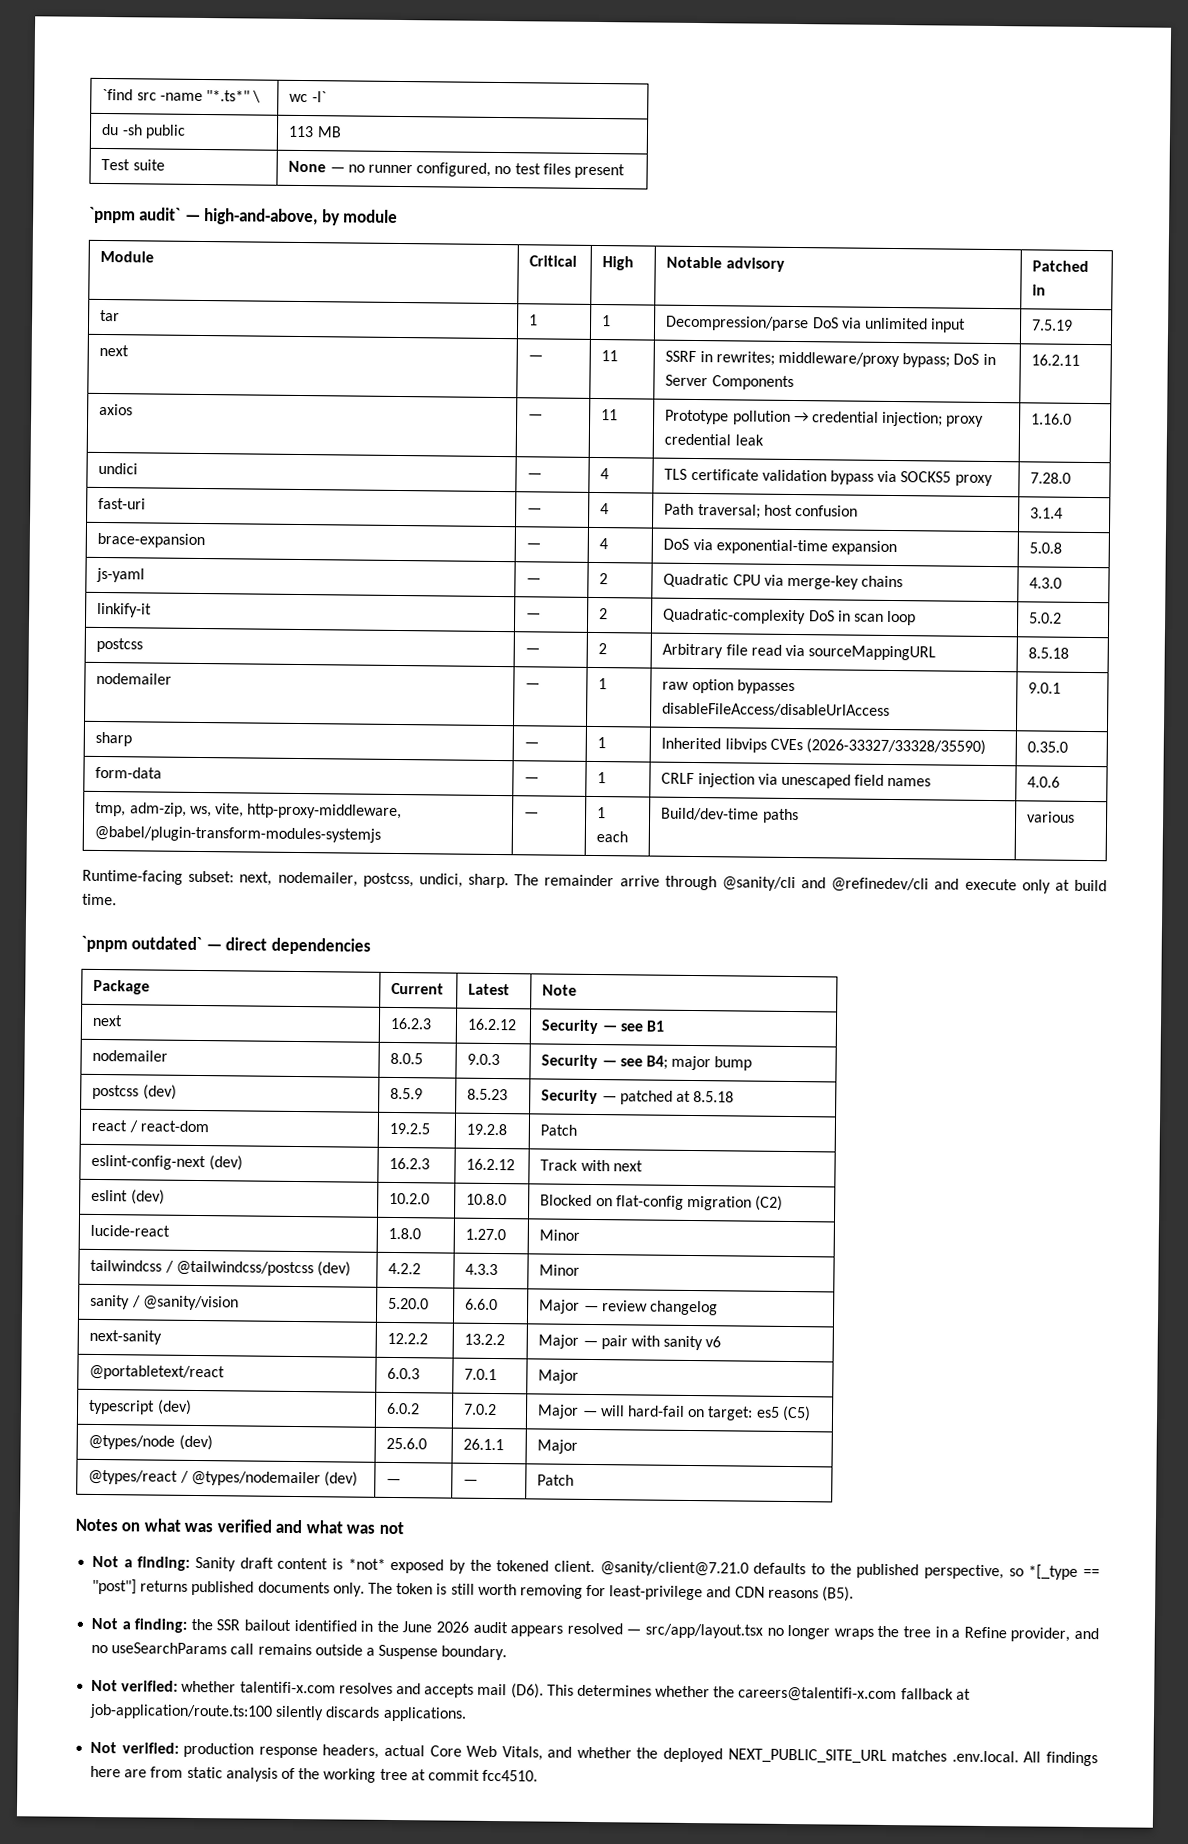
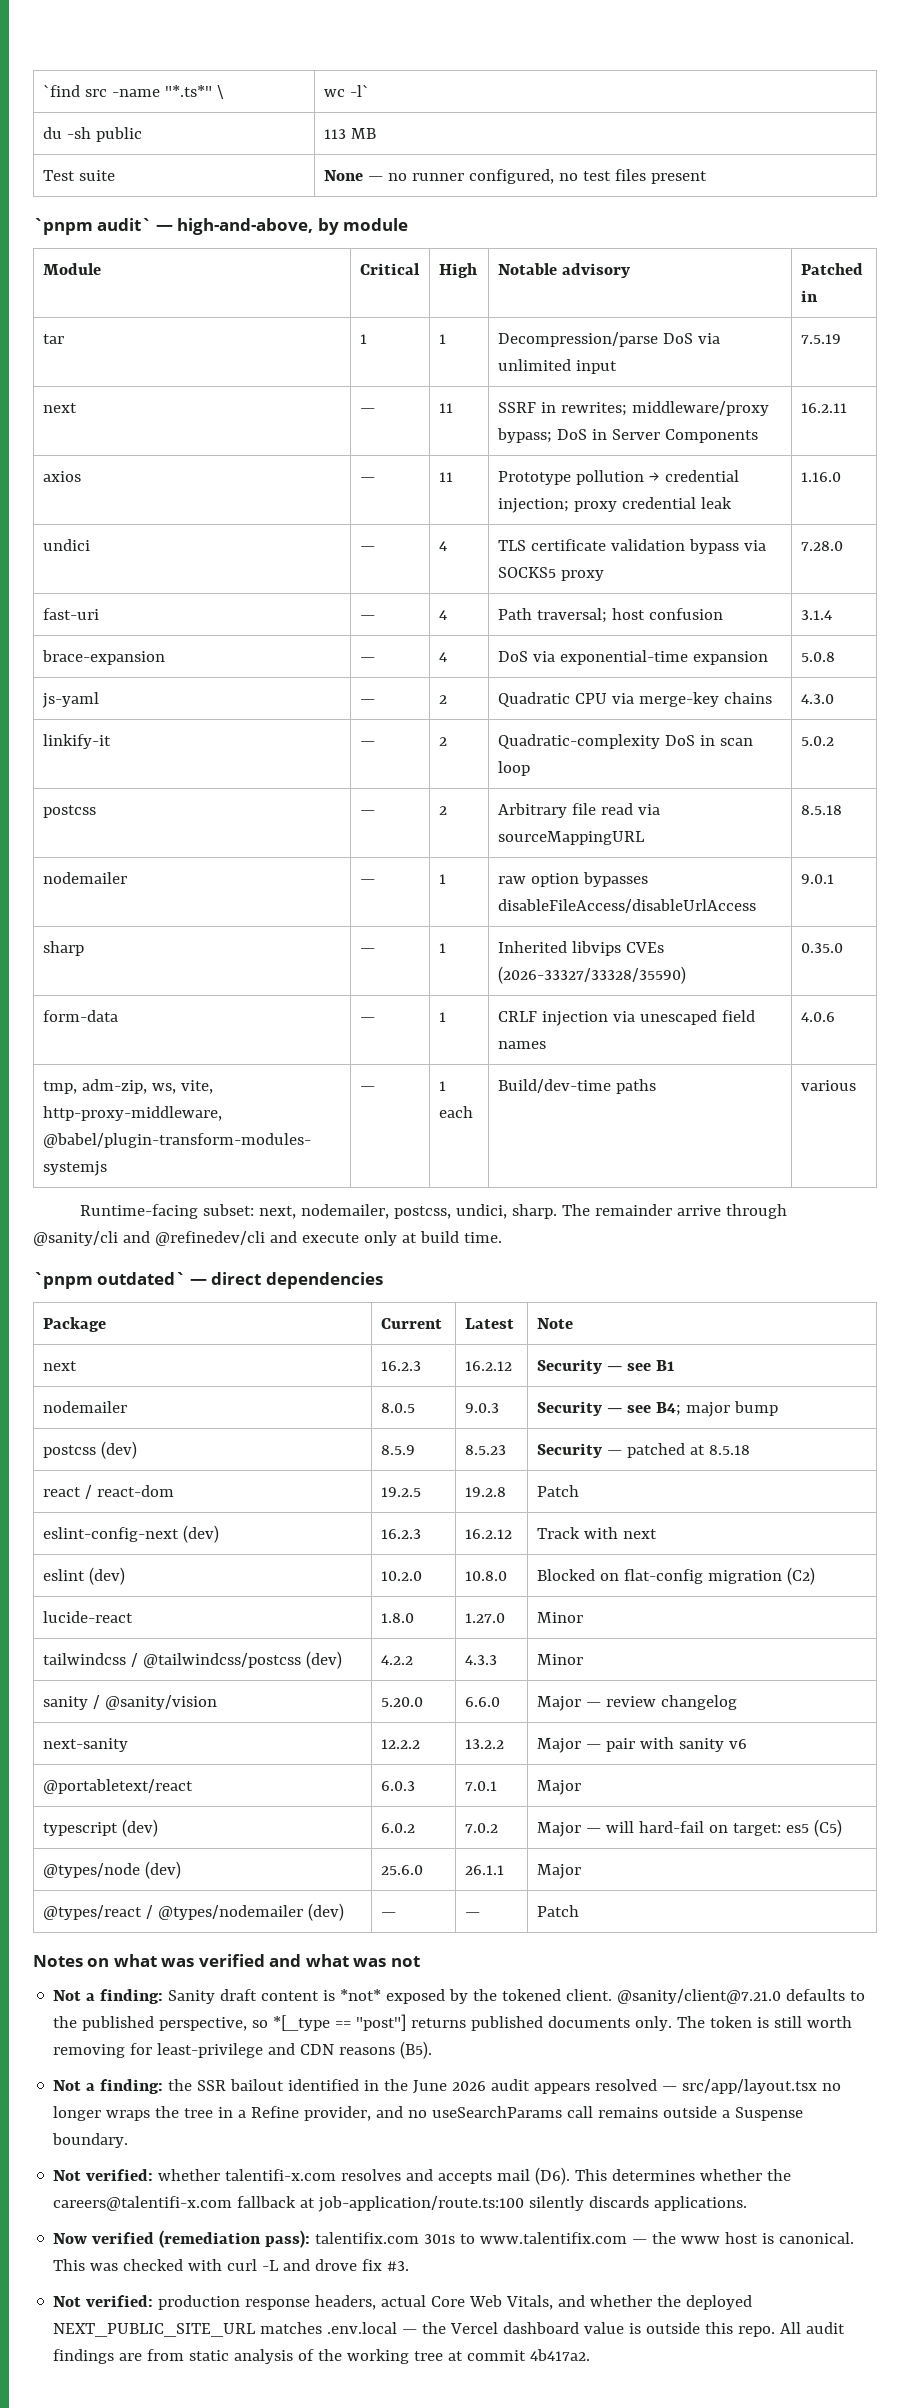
(467, 1714) none -> [53,2230,855,2248] [53,2259,410,2271] // Now verified (remediation pass): talentifix.com 301s to www.talentifix.com — the www host is canonical. This was checked with curl -L and drove fix #3.
[951,1750,1098,1767] [90,1765,122,1778] .env.local. All findings here -> [327,2322,846,2337] [53,2349,115,2364] .env.local — the Vercel dashboard value is outside this repo. All audit findings
[482,1769,539,1782] fcc4510. -> [530,2349,591,2361] 4b417a2.

